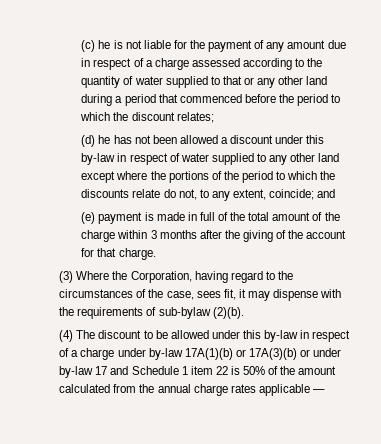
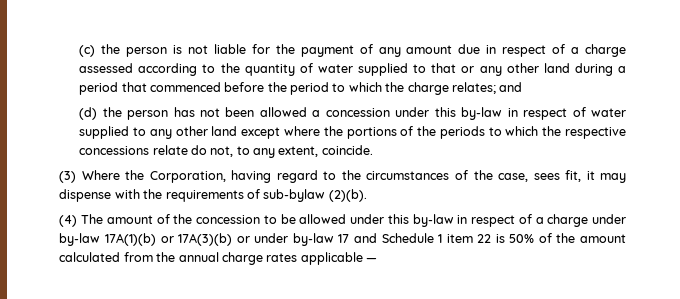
[98,40,111,49] he -> [101,44,168,57] the person
[131,112,175,121] discount -> [407,82,449,95] charge
(214, 117) none -> [499,82,523,92] and
[98,135,111,144] he -> [102,107,169,120] the person
[230,135,274,144] discount -> [325,108,390,117] concession
[241,171,336,183] [81,189,130,198] period to which the discounts -> [439,126,626,139] [79,146,150,155] periods to which the respective concessions
[269,189,336,200] [81,212,340,224] [81,230,347,242] [81,248,156,260] coincide; and // (e) payment is made in full of the total amount of the charge within 3 months after the giving of the account for that charge. -> [321,145,373,155] coincide.
[98,330,142,339] discount -> [106,214,261,224] amount of the concession

